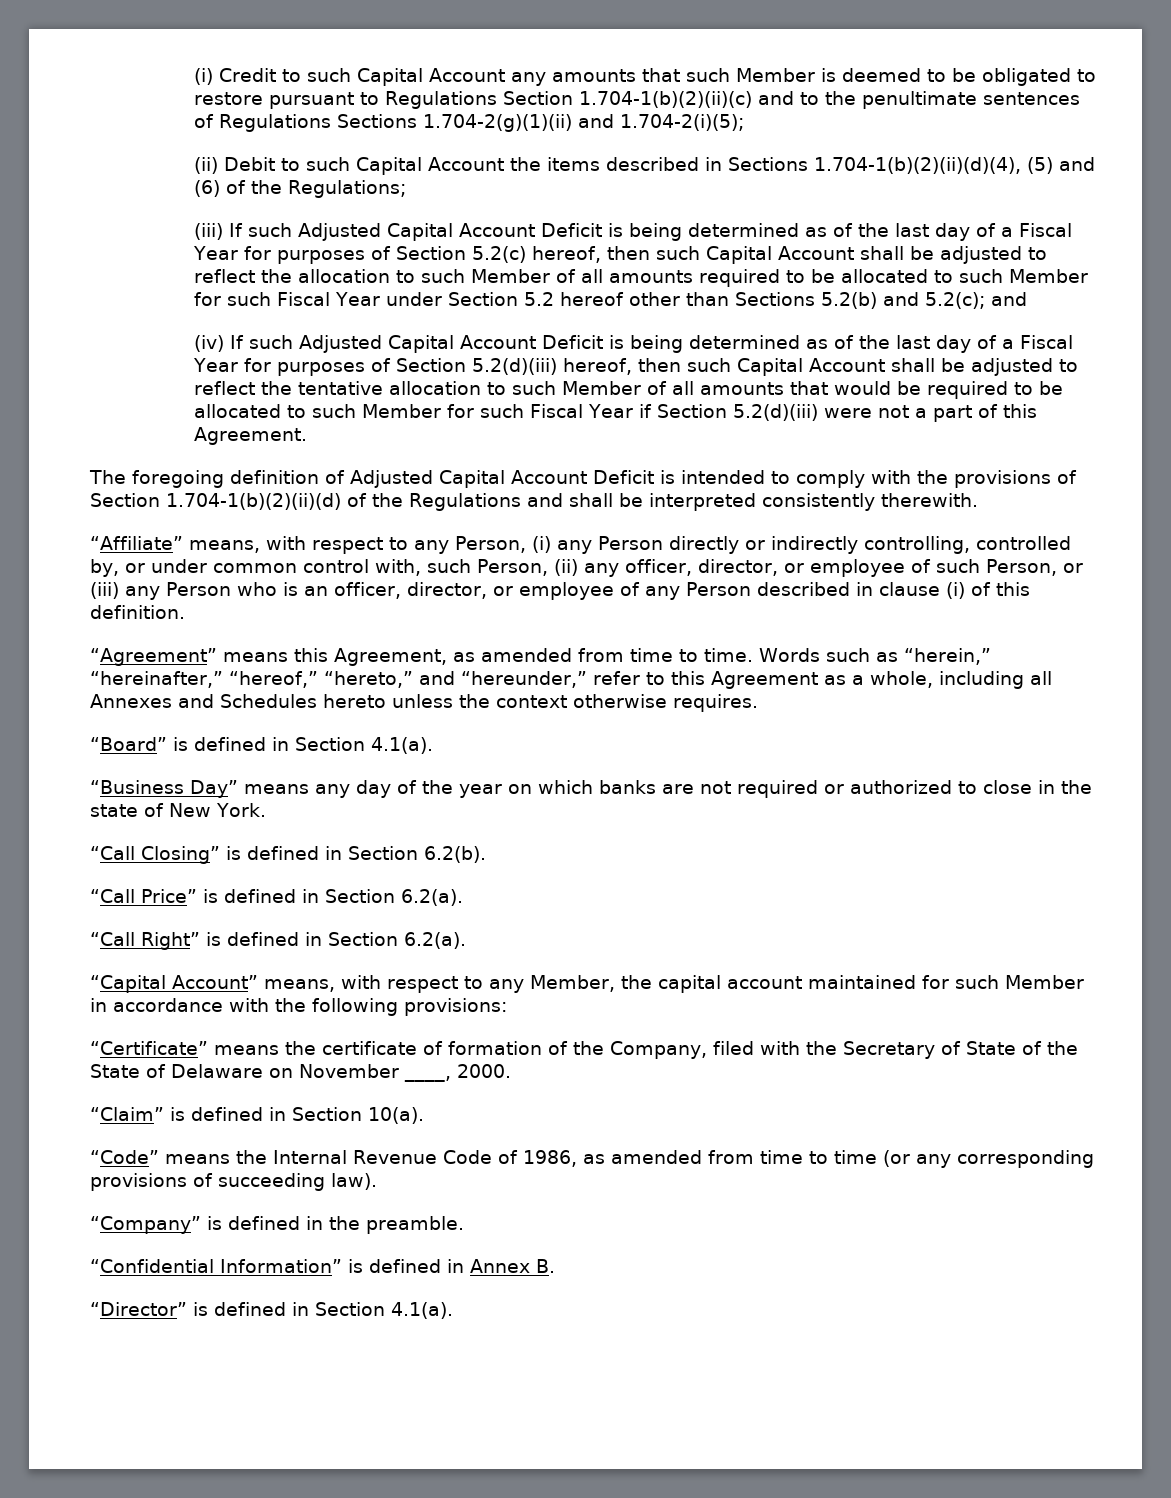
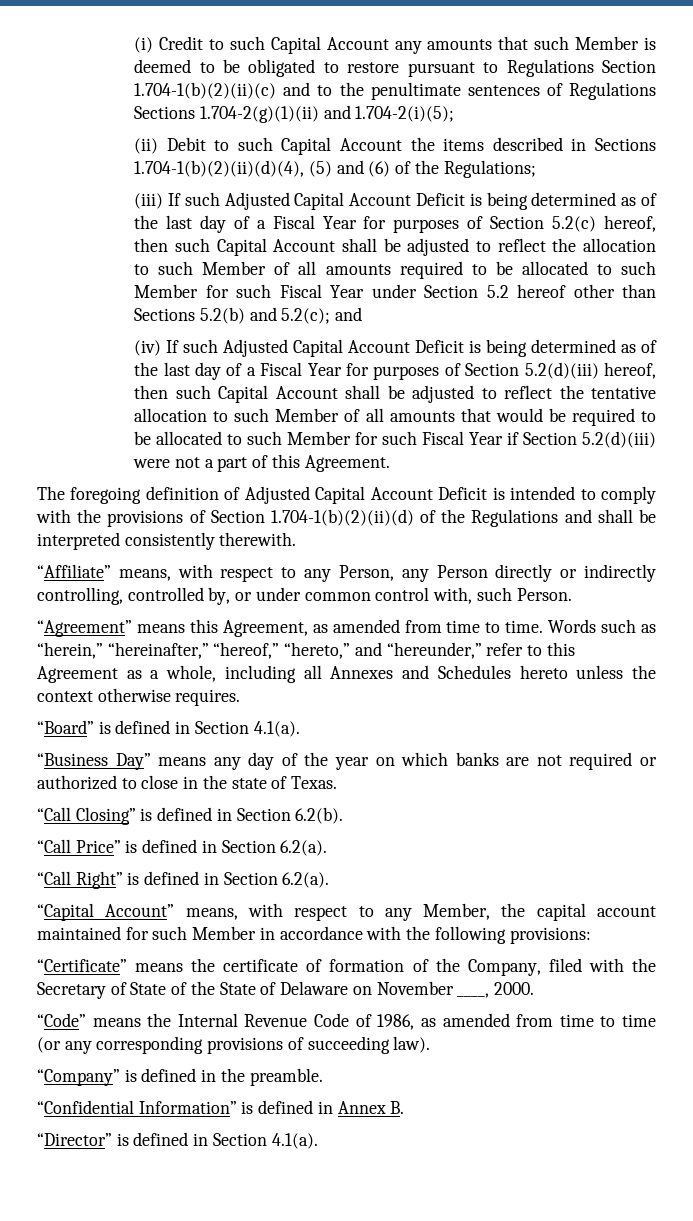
[531,536,551,553] (i) -> (394, 573) none
[477,559,1083,577] [90,582,1030,600] [90,605,185,619] Person, (ii) any officer, director, or employee of such Person, or (iii) any Person who is an officer, director, or employee of any Person described in clause (i) of this definition. -> [516,588,572,601] Person.
[169,803,266,817] New York. -> [291,776,338,789] Texas.
[90,1107,424,1124] // “Claim” is defined in Section 10(a). -> (534, 988) none

